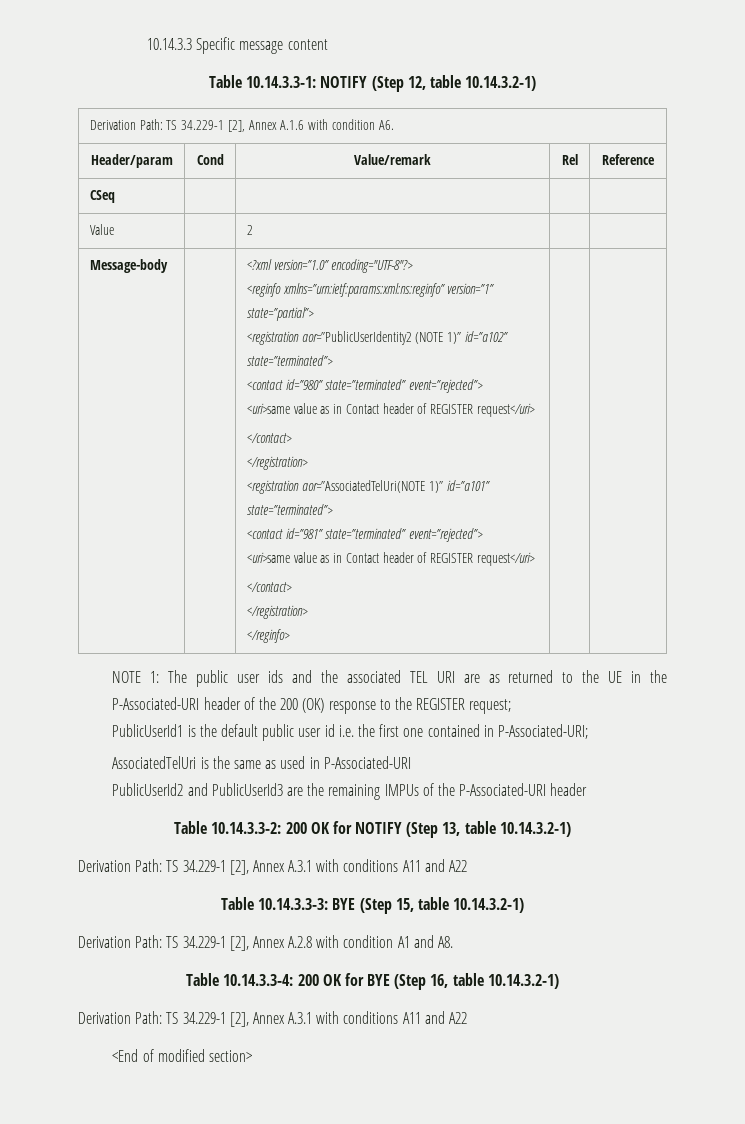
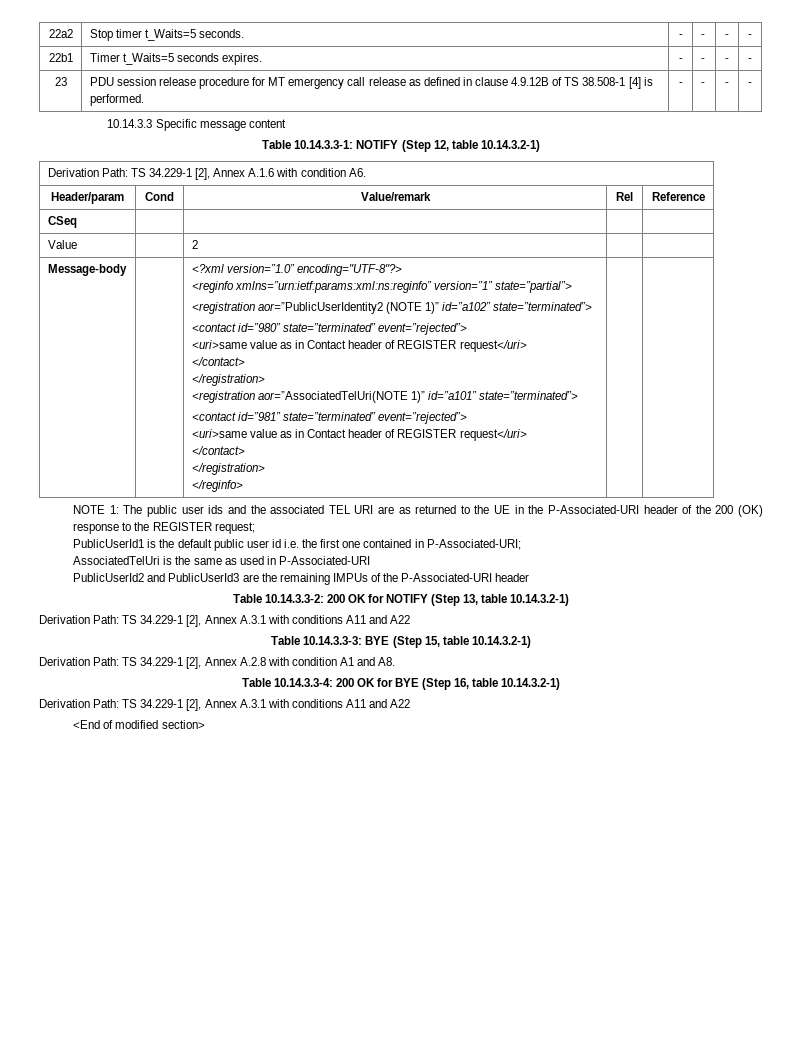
(146, 44) none -> [48,29,73,38] [89,29,245,41] [678,34,683,38] [700,34,705,38] [725,34,729,38] [748,34,752,38] [48,53,73,62] [89,53,263,65] [678,58,683,62] [700,58,705,62] [725,58,729,62] [748,58,752,62] [54,77,67,86] [89,77,653,89] [89,94,144,106] [678,82,683,86] [700,82,705,86] [725,82,729,86] [748,82,752,86] 22a2 | Stop timer t_Waits=5 seconds. | - | - | - | - // 22b1 | Timer t_Waits=5 seconds expires. | - | - | - | - // 23 | PDU session release procedure for MT emergency call release as defined in clause 4.9.12B of TS 38.508-1 [4] is performed. | - | - | - | - //

